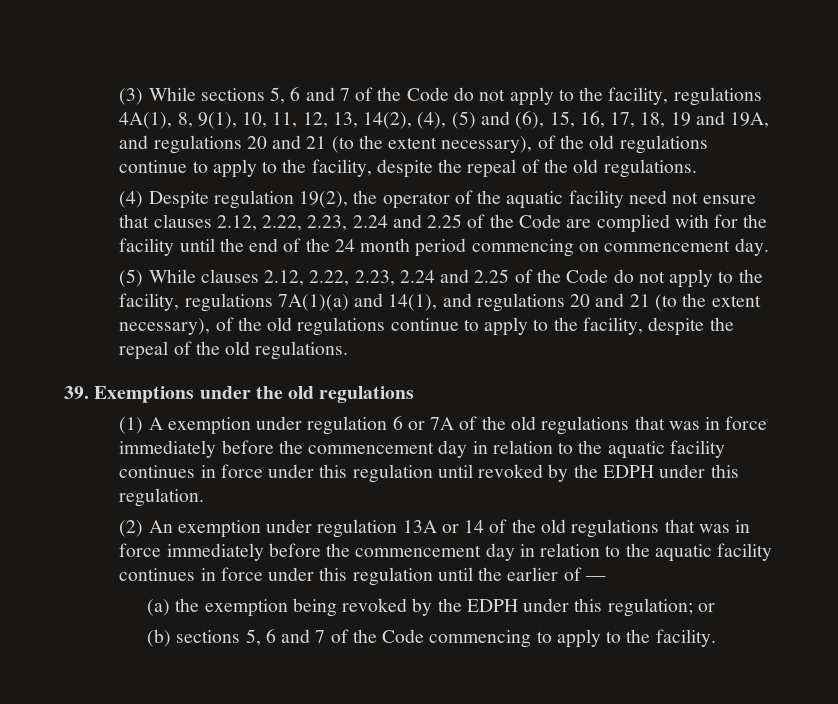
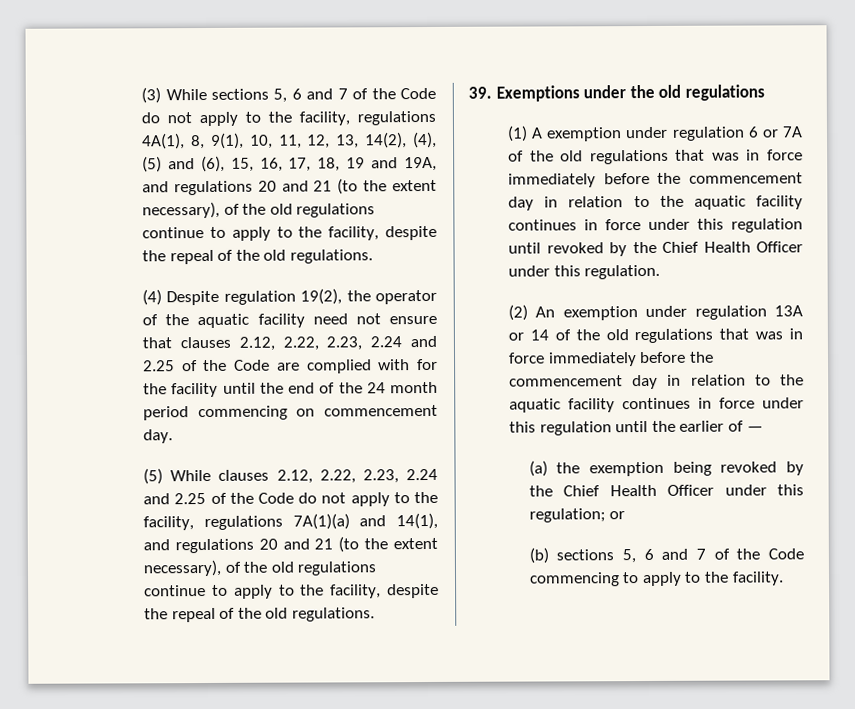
[602,465,654,478] EDPH -> [662,241,803,253] Chief Health Officer
[466,599,518,612] EDPH -> [563,484,715,497] Chief Health Officer

